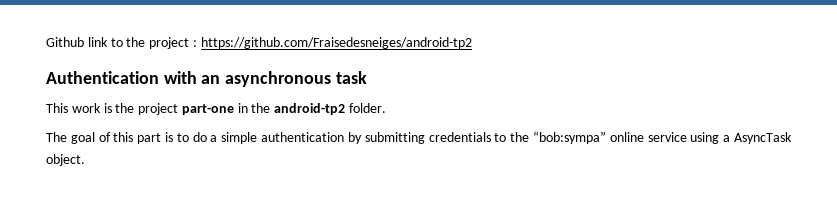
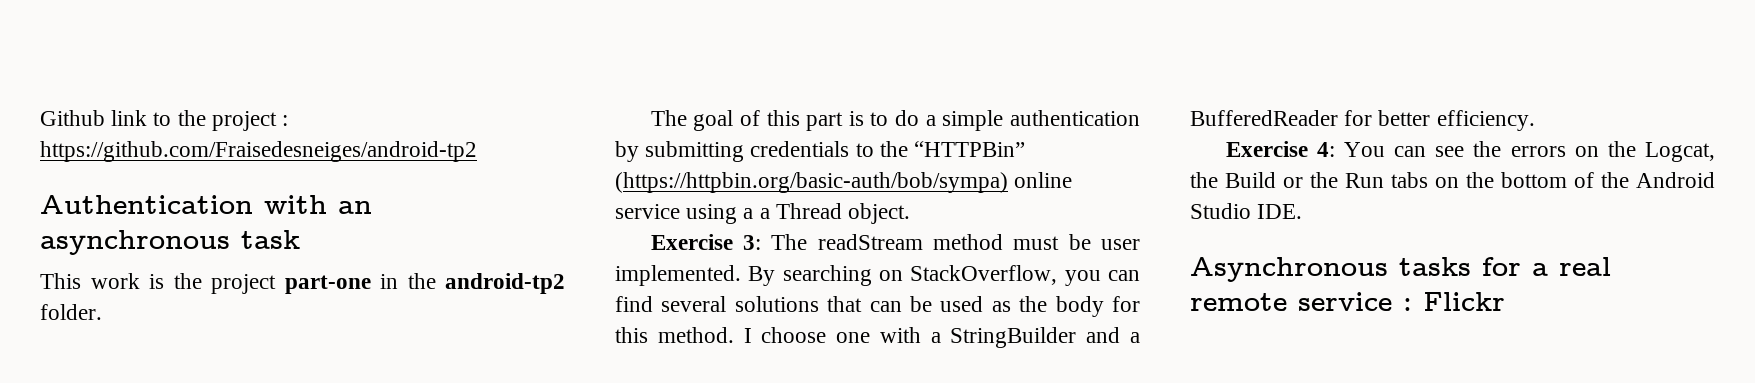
[532,131,606,144] “bob:sympa” -> [914,141,1026,157] [615,172,1008,193] “HTTPBin” (https://httpbin.org/basic-auth/bob/sympa)
[734,132,793,144] AsyncTask -> [759,203,842,219] a Thread
(85, 160) none -> [650,234,1140,250] [615,265,1140,286] [615,296,1140,317] [615,327,1140,348] [1190,110,1535,131] [1225,141,1715,162] [1190,172,1715,188] [1190,203,1303,219] [1190,257,1611,282] [1190,292,1505,311] // Exercise 3: The readStream method must be user implemented. By searching on StackOverflow, you can find several solutions that can be used as the body for this method. I choose one with a StringBuilder and a BufferedReader for better efficiency. // Exercise 4: You can see the errors on the Logcat, the Build or the Run tabs on the bottom of the Android Studio IDE. // Asynchronous tasks for a real remote service : Flickr

